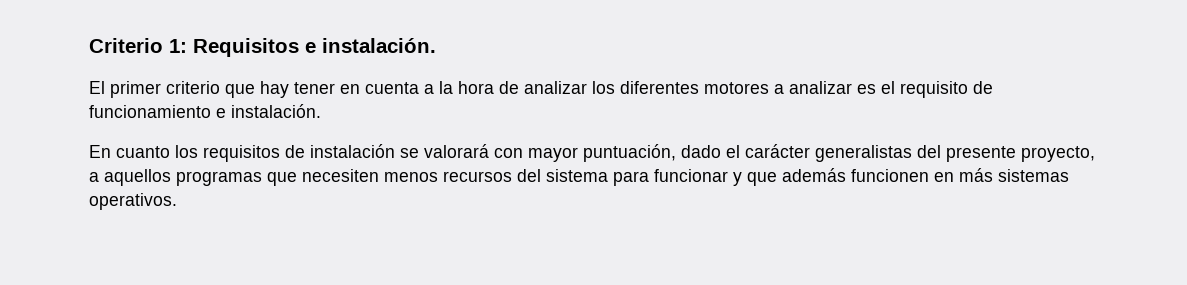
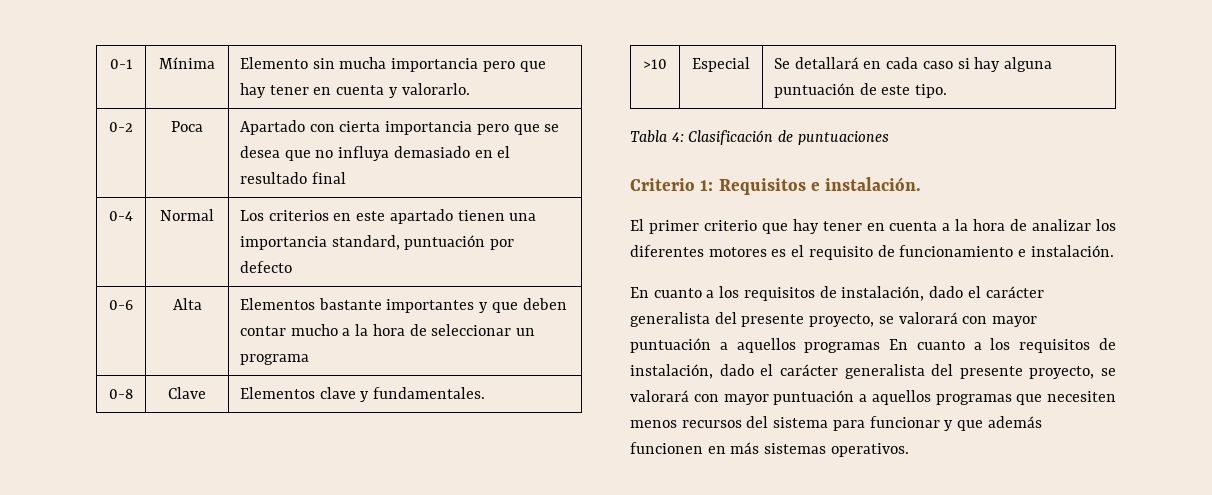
(89, 45) none -> [109,59,133,69] [159,57,215,69] [240,57,546,72] [240,83,470,98] [109,122,133,132] [171,121,203,132] [240,120,560,135] [240,146,511,161] [240,172,346,184] [109,211,133,221] [160,209,214,221] [240,209,537,224] [240,235,515,250] [240,261,293,273] [109,300,133,310] [172,298,202,310] [240,298,567,313] [240,324,536,336] [240,354,310,365] [109,389,133,399] [168,387,206,399] [240,387,486,402] [643,59,667,69] [692,57,750,72] [774,57,1053,72] [774,83,948,98] [630,130,889,145] 0-1 | Mínima | Elemento sin mucha importancia pero que hay tener en cuenta y valorarlo. // 0-2 | Poca | Apartado con cierta importancia pero que se desea que no influya demasiado en el resultado final // 0-4 | Normal | Los criterios en este apartado tienen una importancia standard, puntuación por defecto // 0-6 | Alta | Elementos bastante importantes y que deben contar mucho a la hora de seleccionar un programa // 0-8 | Clave | Elementos clave y fundamentales. // >10 | Especial | Se detallará en cada caso si hay alguna puntuación de este tipo. // Tabla 4: Clasificación de puntuaciones //
[774,81,852,94] a analizar -> (767, 252) none
[175,144,1095,162] los requisitos de instalación se valorará con mayor puntuación, dado el carácter generalistas del presente proyecto, -> [706,286,1044,301] [630,312,1038,327] [630,338,1116,353] [630,364,1116,379] [630,390,855,405] a los requisitos de instalación, dado el carácter generalista del presente proyecto, se valorará con mayor puntuación a aquellos programas En cuanto a los requisitos de instalación, dado el carácter generalista del presente proyecto, se valorará con mayor puntuación

